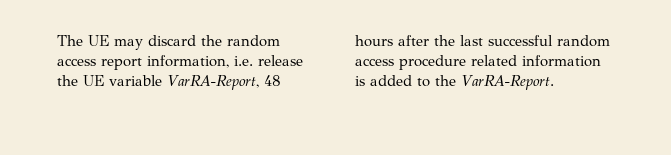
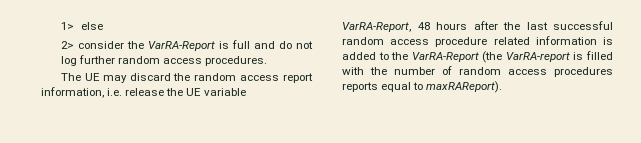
(57, 40) none -> [60,22,103,30] [60,40,313,51] [60,55,268,66] 1> else // 2> consider the VarRA-Report is full and do not log further random access procedures. //
[461,75,554,90] VarRA-Report. -> [411,51,613,63] [342,66,613,77] [342,81,503,93] VarRA-Report (the VarRA-report is filled with the number of random access procedures reports equal to maxRAReport).

